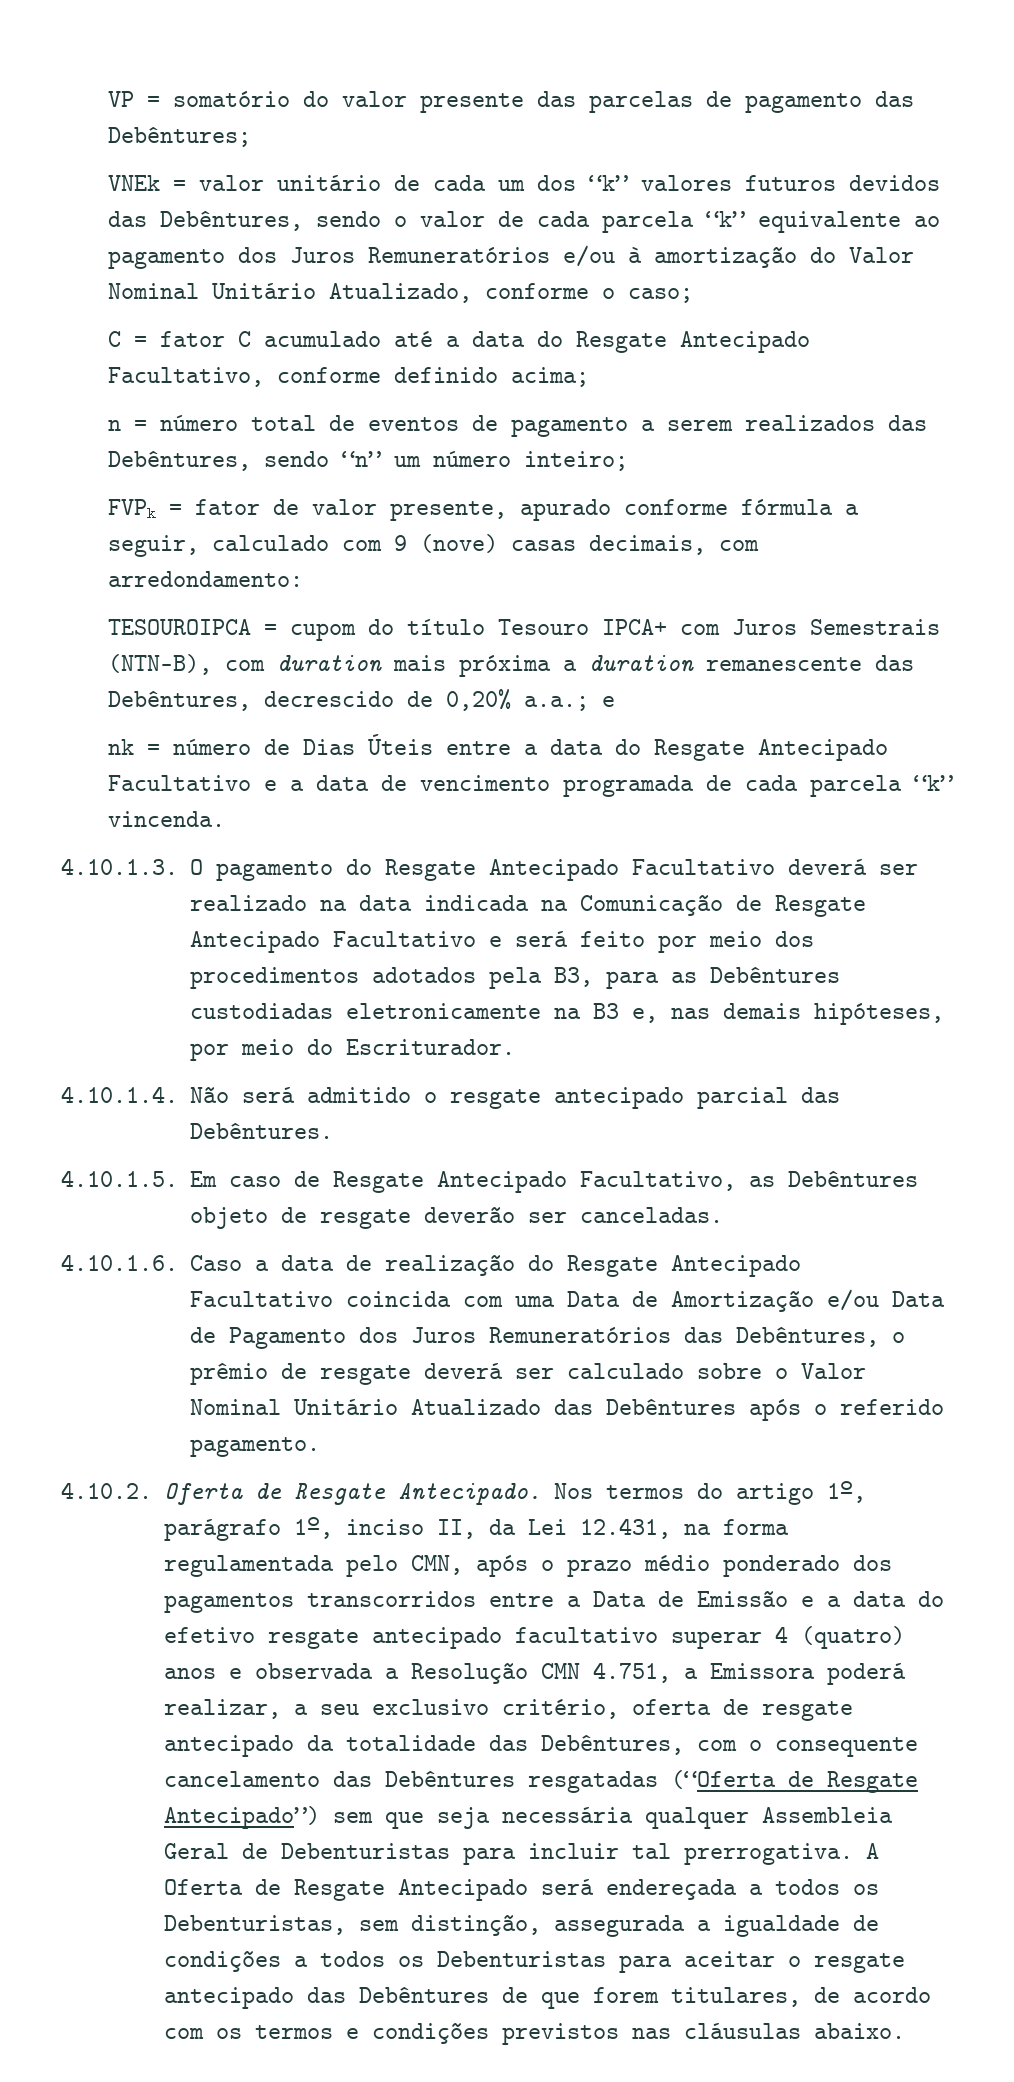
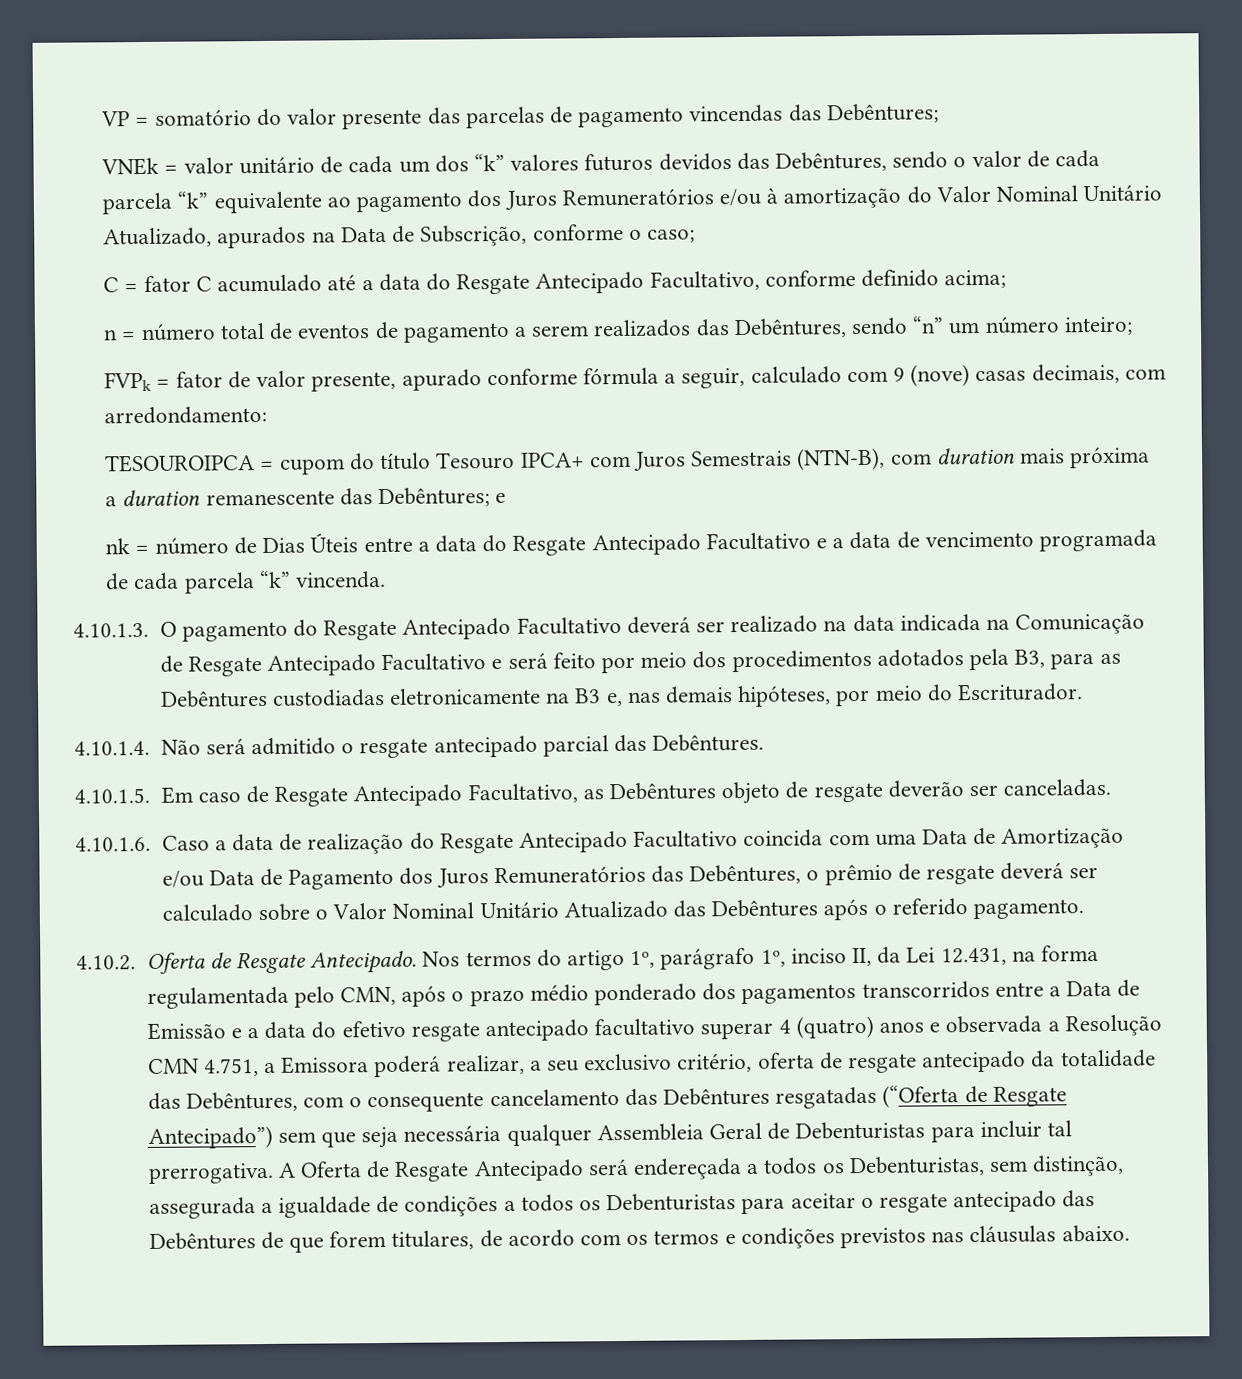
(862, 103) none -> [689,104,784,123] vincendas
(472, 293) none -> [217,224,528,249] apurados na Data de Subscrição,
[107,689,589,711] Debêntures, decrescido de 0,20% a.a.; -> [378,487,491,508] Debêntures;

